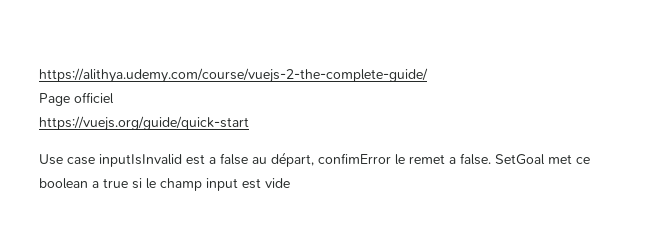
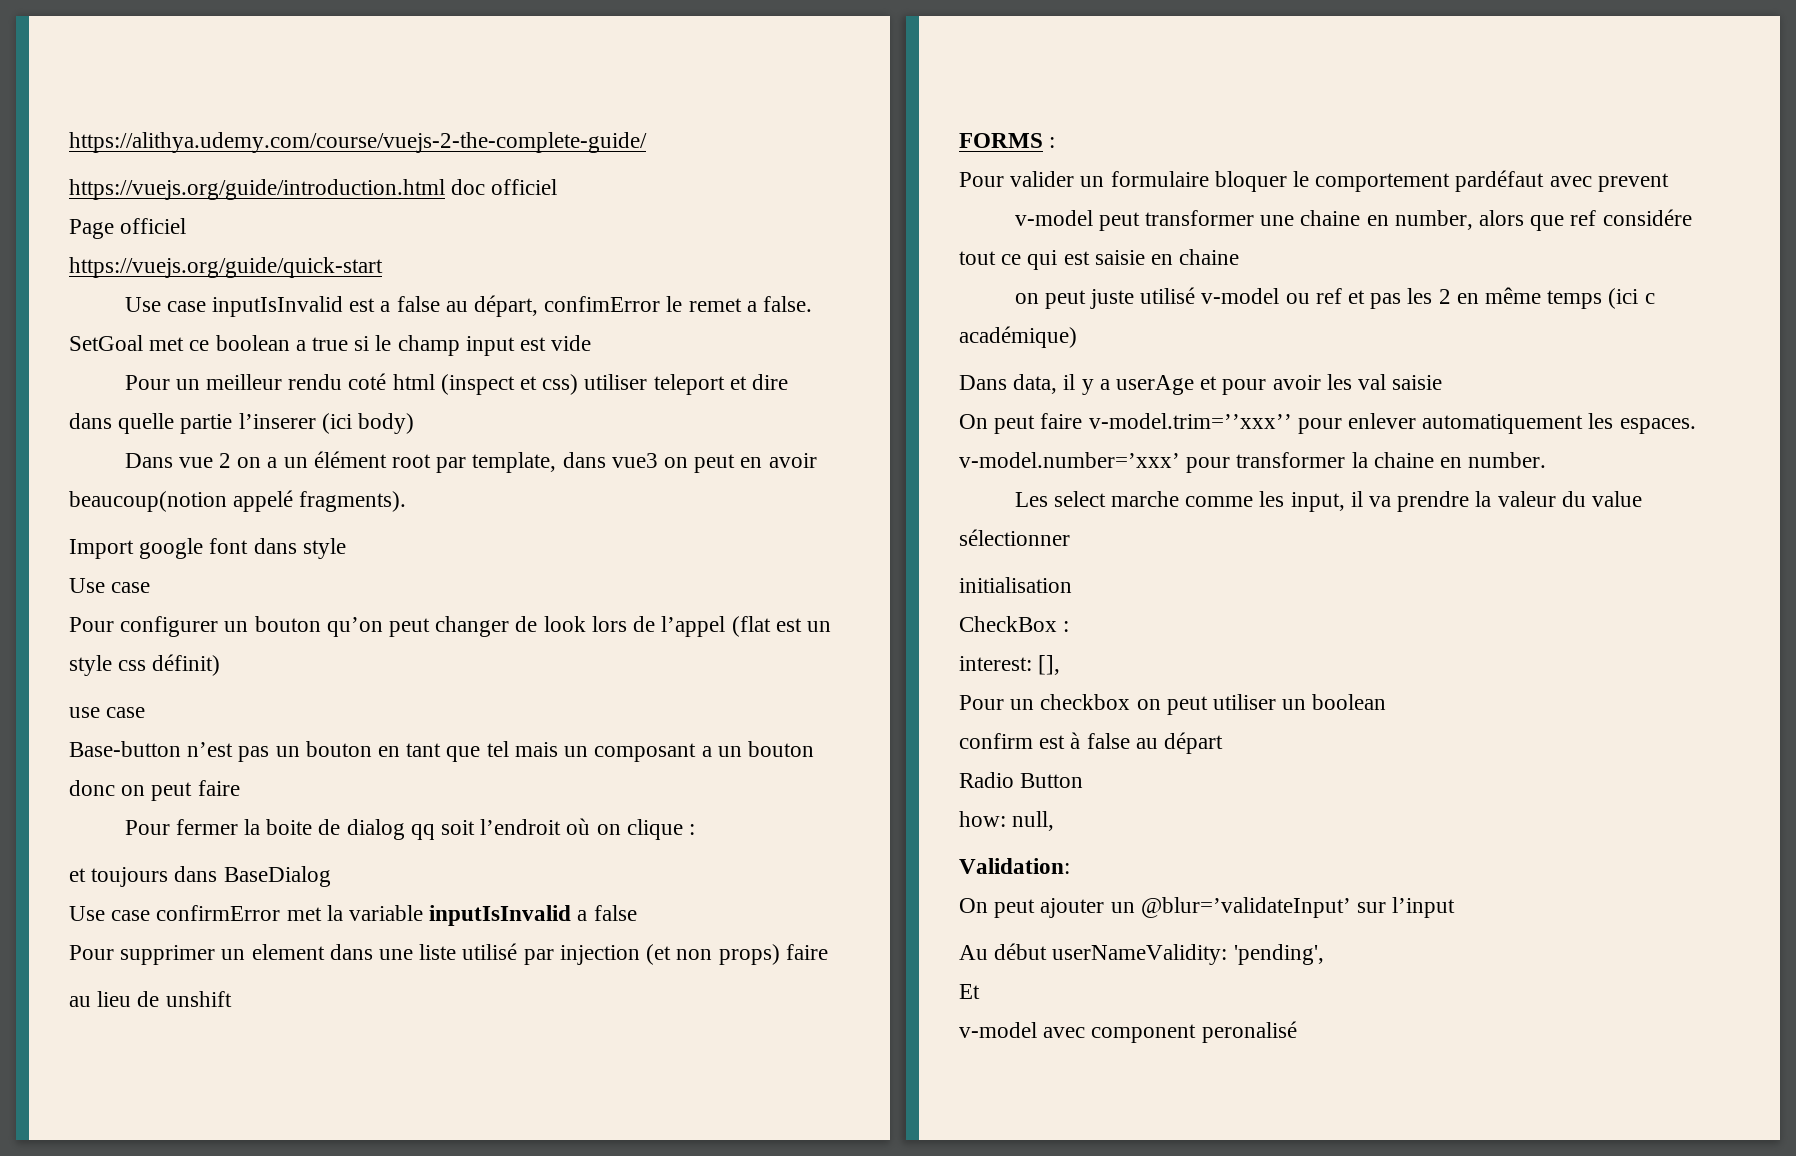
(428, 75) none -> [69,179,558,200] // https://vuejs.org/guide/introduction.html doc officiel
(290, 183) none -> [124,373,789,395] [69,413,415,434] [124,451,817,473] [69,490,407,512] [69,538,346,559] [69,578,151,593] [69,616,831,637] [69,654,221,676] [69,707,146,718] [69,741,814,762] [69,780,240,801] [124,818,696,840] [69,866,331,887] [69,905,637,926] [69,943,828,965] [69,991,232,1007] [959,133,1056,148] [959,170,1669,192] [1014,209,1692,231] [959,249,1240,270] [1014,287,1655,309] [959,326,1077,348] [959,374,1443,395] [959,413,1696,434] [959,452,1547,473] [1014,491,1643,512] [959,529,1070,546] [959,577,1072,593] [959,616,1070,632] [959,655,1061,675] [959,694,1387,715] [959,732,1224,754] [959,772,1084,788] [959,811,1055,831] [959,858,1070,874] [959,897,1456,918] [959,943,1324,965] [959,984,980,999] [959,1021,1297,1043] // Pour un meilleur rendu coté html (inspect et css) utiliser teleport et dire dans quelle partie l’inserer (ici body) // Dans vue 2 on a un élément root par template, dans vue3 on peut en avoir beaucoup(notion appelé fragments). // Import google font dans style // Use case // Pour configurer un bouton qu’on peut changer de look lors de l’appel (flat est un style css définit) // use case // Base-button n’est pas un bouton en tant que tel mais un composant a un bouton donc on peut faire // Pour fermer la boite de dialog qq soit l’endroit où on clique : // et toujours dans BaseDialog // Use case confirmError met la variable inputIsInvalid a false // Pour supprimer un element dans une liste utilisé par injection (et non props) faire // au lieu de unshift // FORMS : // Pour valider un formulaire bloquer le comportement pardéfaut avec prevent // v-model peut transformer une chaine en number, alors que ref considére tout ce qui est saisie en chaine // on peut juste utilisé v-model ou ref et pas les 2 en même temps (ici c académique) // Dans data, il y a userAge et pour avoir les val saisie // On peut faire v-model.trim=’’xxx’’ pour enlever automatiquement les espaces. v-model.number=’xxx’ pour transformer la chaine en number. // Les select marche comme les input, il va prendre la valeur du value sélectionner // initialisation // CheckBox : // interest: [], // Pour un checkbox on peut utiliser un boolean // confirm est à false au départ // Radio Button // how: null, // Validation: // On peut ajouter un @blur=’validateInput’ sur l’input // Au début userNameValidity: 'pending', // Et // v-model avec component peronalisé

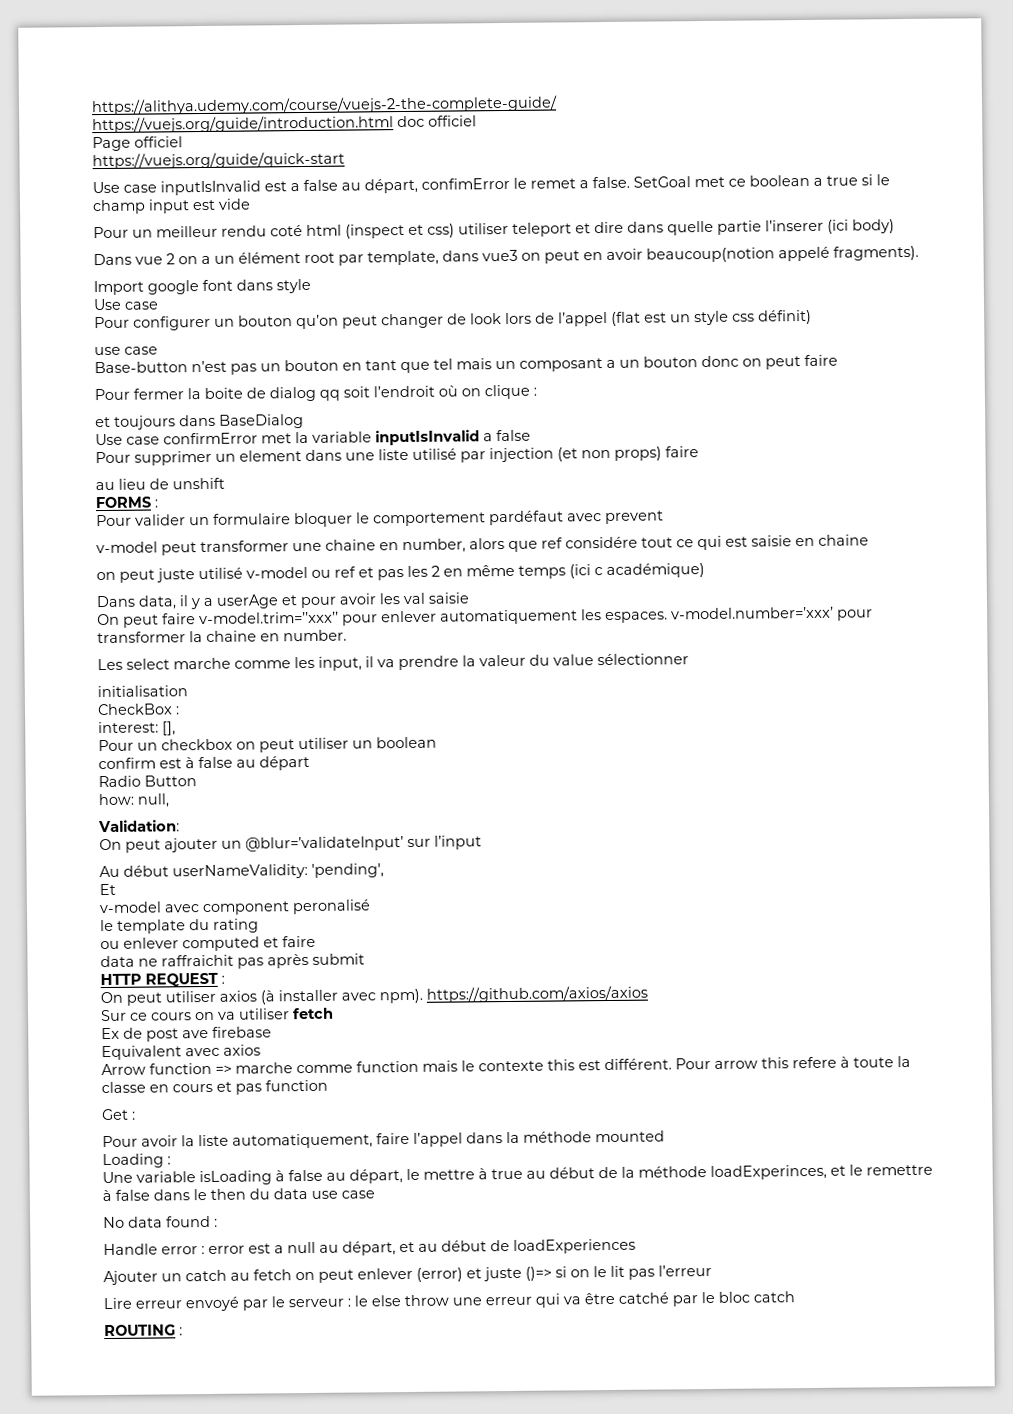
(1297, 1032) none -> [100,918,259,934] [100,935,316,952] [100,953,365,969] [100,972,225,987] [100,985,648,1006] [100,1007,334,1022] [101,1026,272,1042] [101,1044,261,1061] [101,1055,911,1076] [101,1079,328,1095] [101,1108,136,1121] [102,1130,665,1149] [102,1153,171,1169] [102,1164,933,1186] [102,1188,375,1202] [103,1215,218,1229] [103,1238,636,1256] [103,1264,712,1286] [103,1291,795,1312] [104,1324,183,1337] // le template du rating // ou enlever computed et faire // data ne raffraichit pas après submit // HTTP REQUEST : // On peut utiliser axios (à installer avec npm). https://github.com/axios/axios // Sur ce cours on va utiliser fetch // Ex de post ave firebase // Equivalent avec axios // Arrow function => marche comme function mais le contexte this est différent. Pour arrow this refere à toute la classe en cours et pas function // Get : // Pour avoir la liste automatiquement, faire l’appel dans la méthode mounted // Loading : // Une variable isLoading à false au départ, le mettre à true au début de la méthode loadExperinces, et le remettre à false dans le then du data use case // No data found : // Handle error : error est a null au départ, et au début de loadExperiences // Ajouter un catch au fetch on peut enlever (error) et juste ()=> si on le lit pas l’erreur // Lire erreur envoyé par le serveur : le else throw une erreur qui va être catché par le bloc catch // ROUTING :

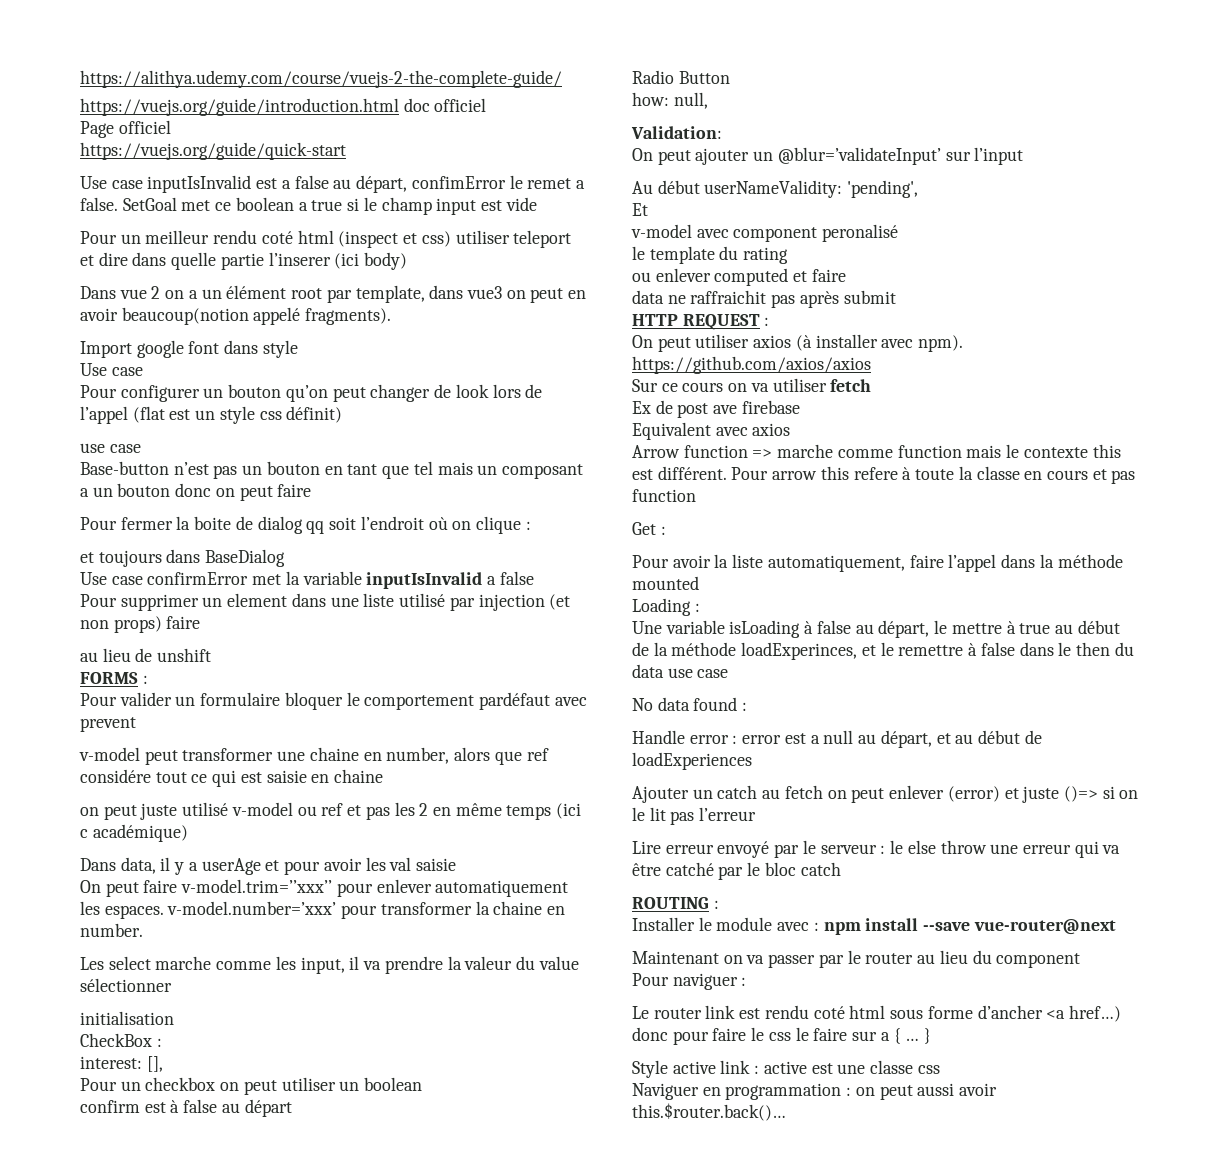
(183, 1331) none -> [632,917,1116,935] [632,950,1081,968] [632,973,747,990] [632,1005,1121,1022] [632,1027,931,1045] [632,1060,940,1078] [632,1083,998,1100] [632,1103,786,1121] // Installer le module avec : npm install --save vue-router@next // Maintenant on va passer par le router au lieu du component // Pour naviguer : // Le router link est rendu coté html sous forme d’ancher <a href…) donc pour faire le css le faire sur a { … } // Style active link : active est une classe css // Naviguer en programmation : on peut aussi avoir this.$router.back()…

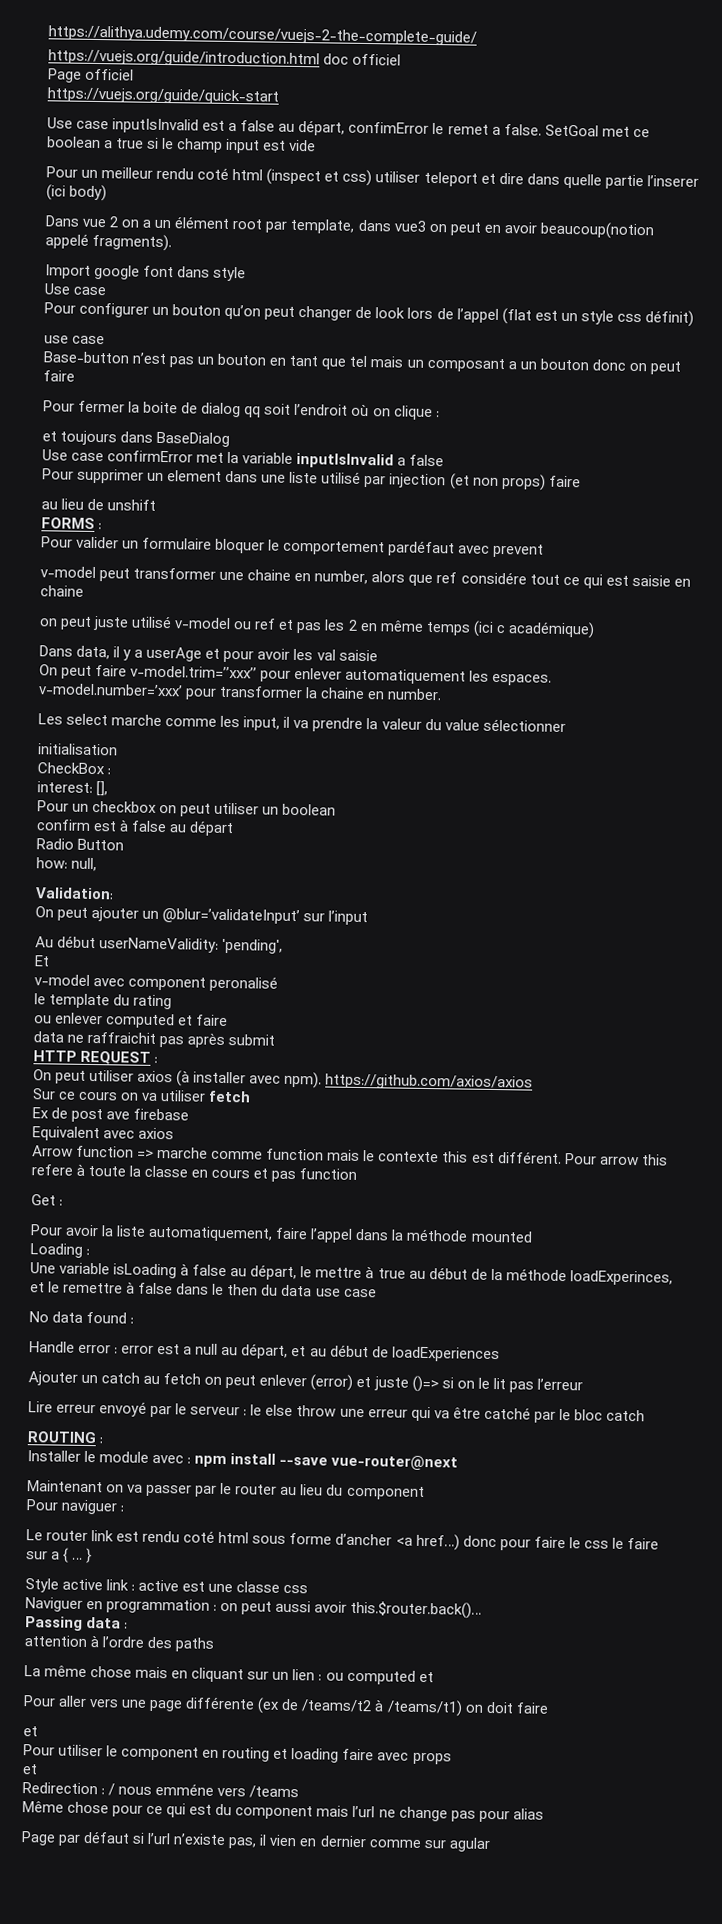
(786, 1112) none -> [25,1616,129,1631] [24,1635,215,1652] [24,1665,434,1685] [23,1695,549,1717] [23,1726,38,1737] [23,1744,452,1765] [22,1764,38,1775] [22,1782,300,1799] [22,1801,544,1823] [21,1830,491,1853] // Passing data : // attention à l’ordre des paths // La même chose mais en cliquant sur un lien : ou computed et // Pour aller vers une page différente (ex de /teams/t2 à /teams/t1) on doit faire // et // Pour utiliser le component en routing et loading faire avec props // et // Redirection : / nous emméne vers /teams // Même chose pour ce qui est du component mais l’url ne change pas pour alias // Page par défaut si l’url n’existe pas, il vien en dernier comme sur agular

